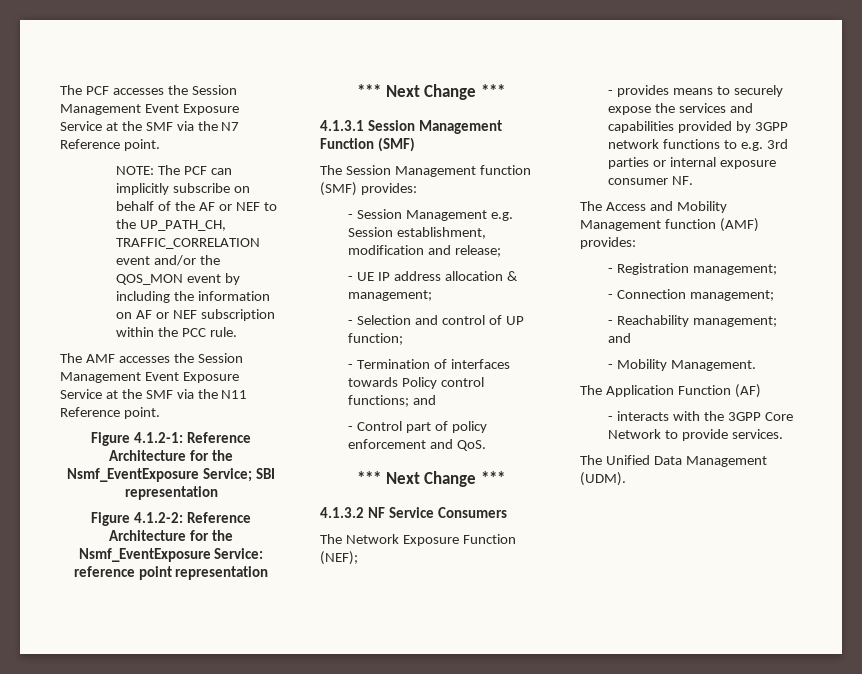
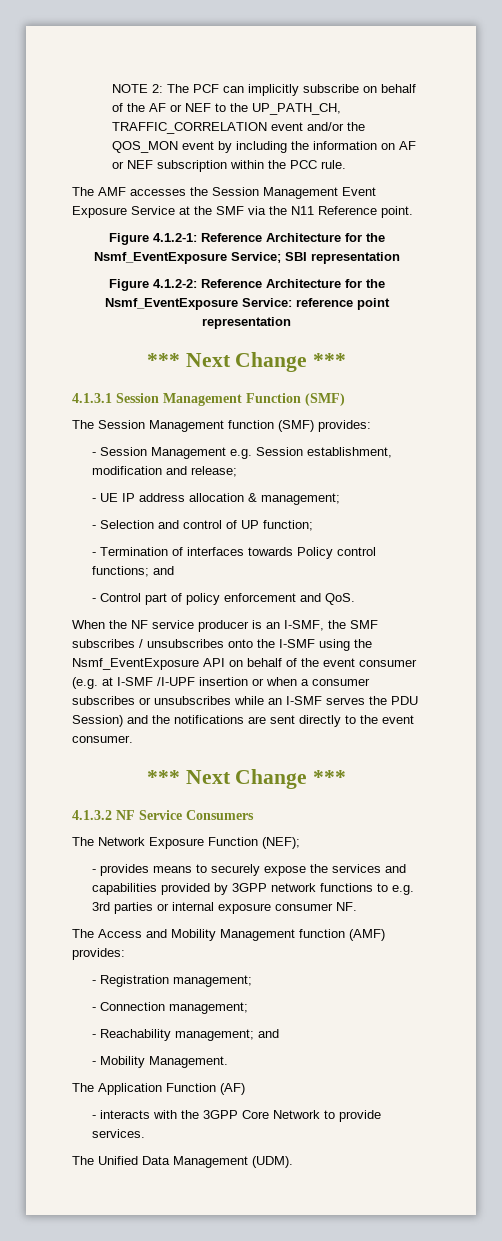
[60,85,237,95] [60,104,239,115] [60,121,240,131] [60,139,160,151] [116,166,155,175] The PCF accesses the Session Management Event Exposure Service at the SMF via the N7 Reference point. // NOTE: -> [111,84,163,93] NOTE 2:
(486, 445) none -> [72,620,378,632] [72,639,372,651] [72,658,417,670] [72,677,370,689] [72,696,418,705] [72,715,414,727] [72,735,133,743] // When the NF service producer is an I-SMF, the SMF subscribes / unsubscribes onto the I-SMF using the Nsmf_EventExposure API on behalf of the event consumer (e.g. at I-SMF /I-UPF insertion or when a consumer subscribes or unsubscribes while an I-SMF serves the PDU Session) and the notifications are sent directly to the event consumer.

